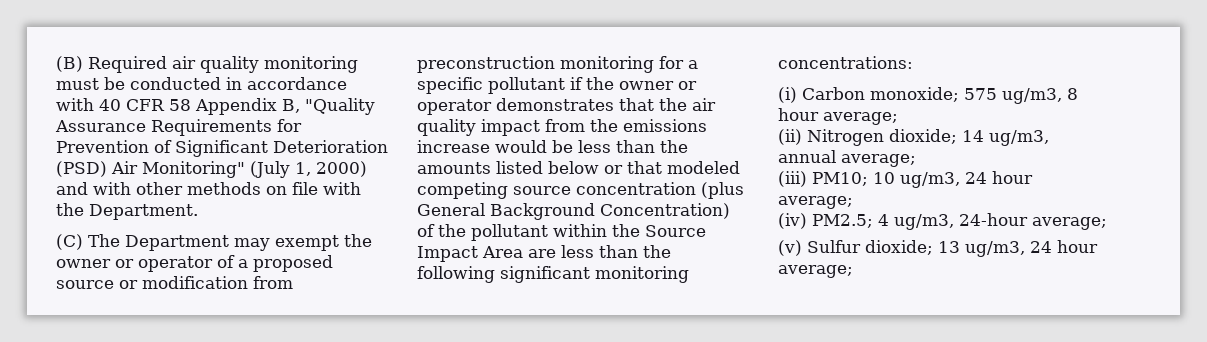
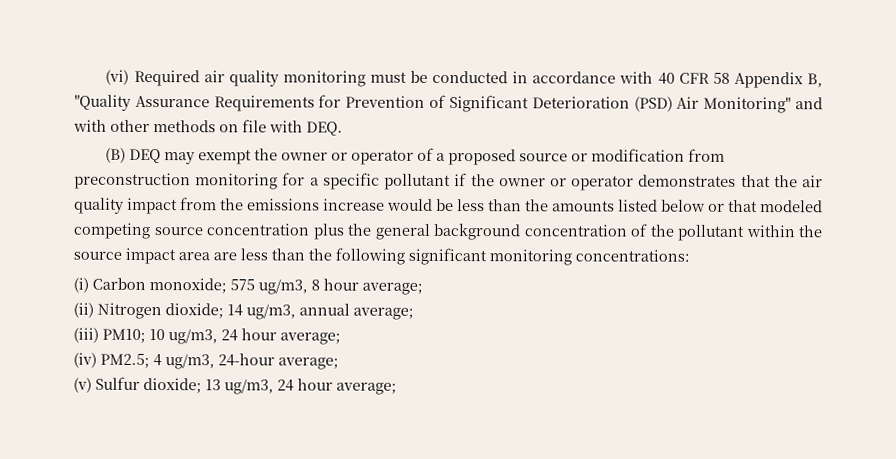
[56,56,83,72] (B) -> [105,69,130,85] (vi)
[250,161,367,178] (July 1, 2000) -> (792, 105) none
[56,203,198,220] [56,234,229,251] the Department. // (C) The Department -> [306,121,343,136] [105,147,162,164] DEQ. // (B) DEQ
[701,182,744,199] [417,203,730,220] (plus General Background Concentration) -> [312,222,628,241] plus the general background concentration
[645,225,706,237] [417,246,523,262] Source Impact Area -> [73,247,210,265] source impact area

